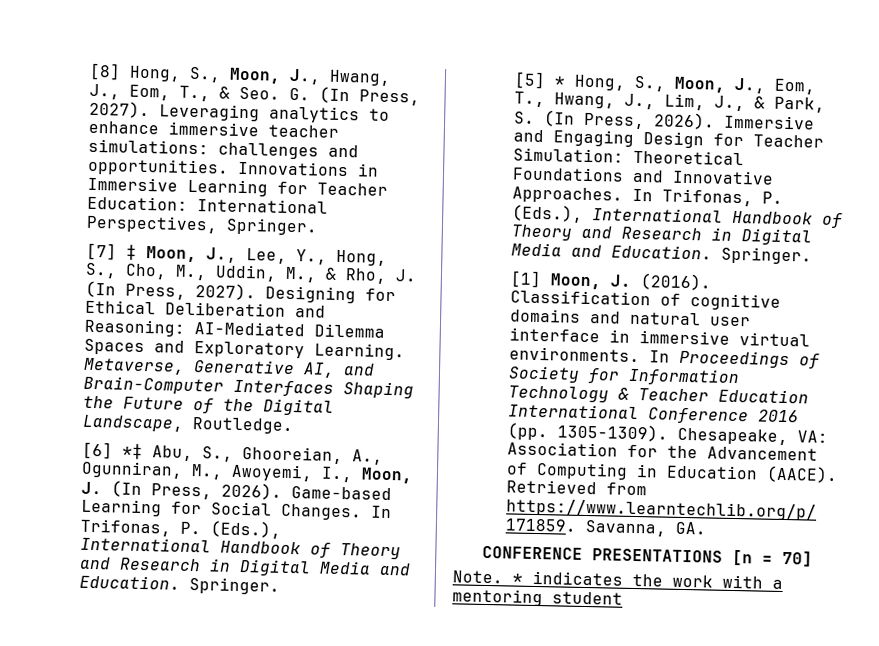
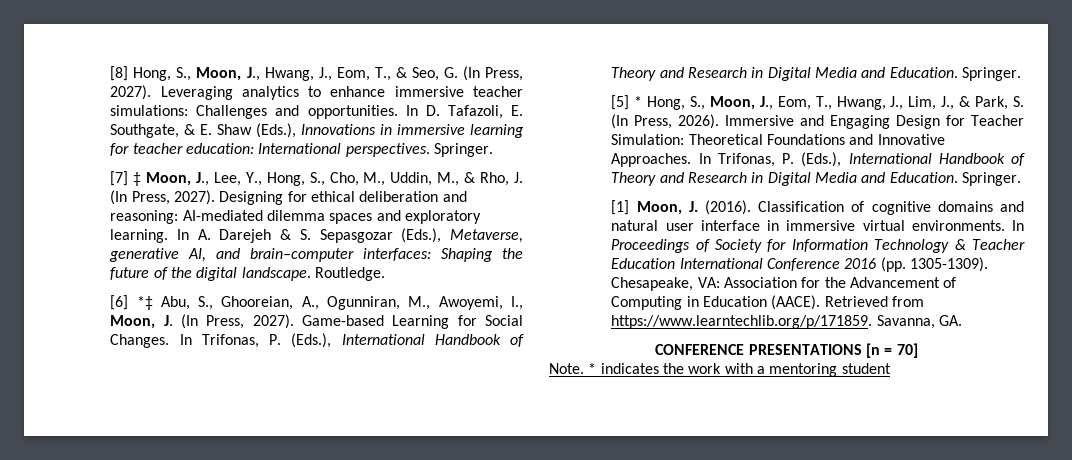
[238,86,280,100] Seo. -> [411,67,439,81] Seo,
[217,142,319,160] challenges -> [196,105,268,119] Challenges
[236,160,379,177] [86,176,388,197] [86,195,328,214] [85,214,218,234] Innovations in Immersive Learning for Teacher Education: International Perspectives, -> [405,105,523,119] [110,123,525,138] [110,143,430,157] In D. Tafazoli, E. Southgate, & E. Shaw (Eds.), Innovations in immersive learning for teacher education: International perspectives.
[84,299,326,318] [83,318,385,338] [83,338,405,361] [82,357,375,378] [82,375,334,397] Ethical Deliberation and Reasoning: AI-Mediated Dilemma Spaces and Exploratory Learning. Metaverse, Generative AI, and Brain-Computer Interfaces -> [310,191,467,202] [110,210,481,224] [110,228,524,243] [109,248,432,262] ethical deliberation and reasoning: AI-mediated dilemma spaces and exploratory learning. In A. Darejeh & S. Sepasgozar (Eds.), Metaverse, generative AI, and brain–computer interfaces:
[122,396,184,410] Future -> [110,267,150,280] future
[262,398,334,416] [81,414,184,432] Digital Landscape, -> [196,267,311,281] digital landscape.
[220,482,282,500] 2026). -> [252,314,294,329] 2027).

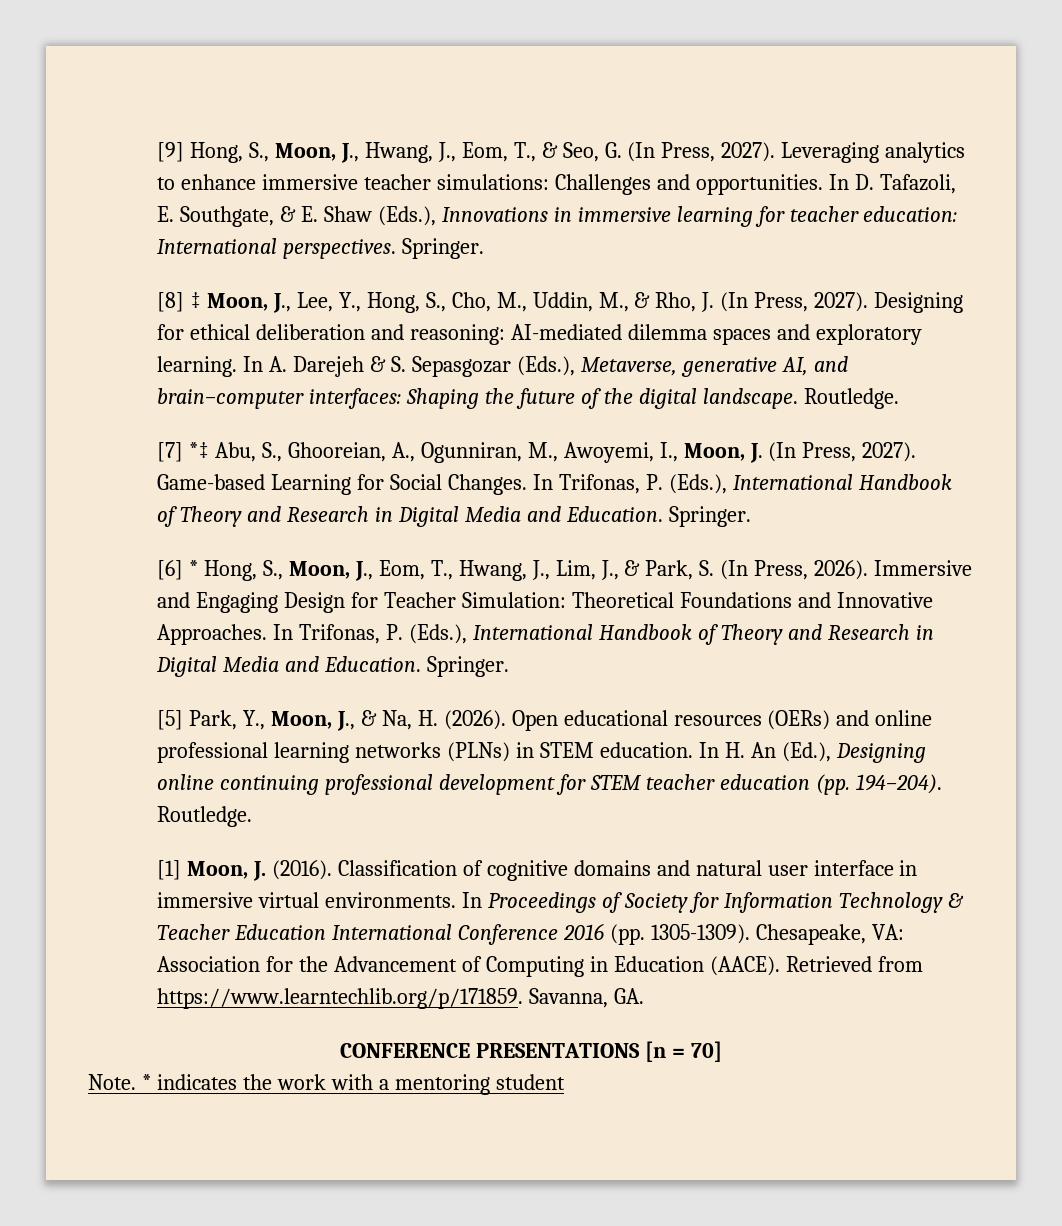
[110,66,129,81] [8] -> [157,142,185,162] [9]
[110,171,129,186] [7] -> [157,292,185,312] [8]
[110,295,129,310] [6] -> [157,442,184,462] [7]
[611,95,630,110] [5] -> [157,560,184,580] [6]
(1021, 179) none -> [157,710,933,731] [157,742,926,763] [157,774,942,795] [157,806,253,827] // [5] Park, Y., Moon, J., & Na, H. (2026). Open educational resources (OERs) and online professional learning networks (PLNs) in STEM education. In H. An (Ed.), Designing online continuing professional development for STEM teacher education (pp. 194–204). Routledge.

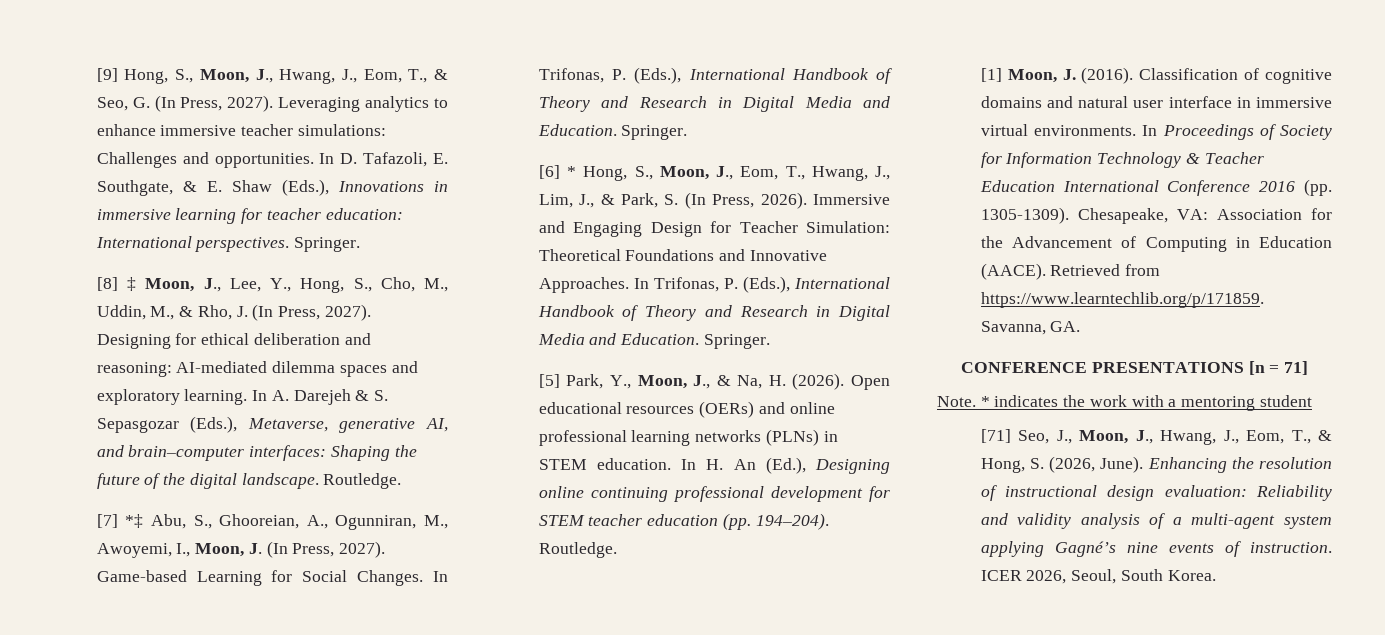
[690,1041,722,1062] 70] -> [1283,361,1308,375] 71]
(565, 1082) none -> [980,429,1332,445] [980,456,1332,473] [980,485,1332,501] [980,513,1332,529] [980,541,1332,557] [980,569,1216,584] // [71] Seo, J., Moon, J., Hwang, J., Eom, T., & Hong, S. (2026, June). Enhancing the resolution of instructional design evaluation: Reliability and validity analysis of a multi-agent system applying Gagné’s nine events of instruction. ICER 2026, Seoul, South Korea.

